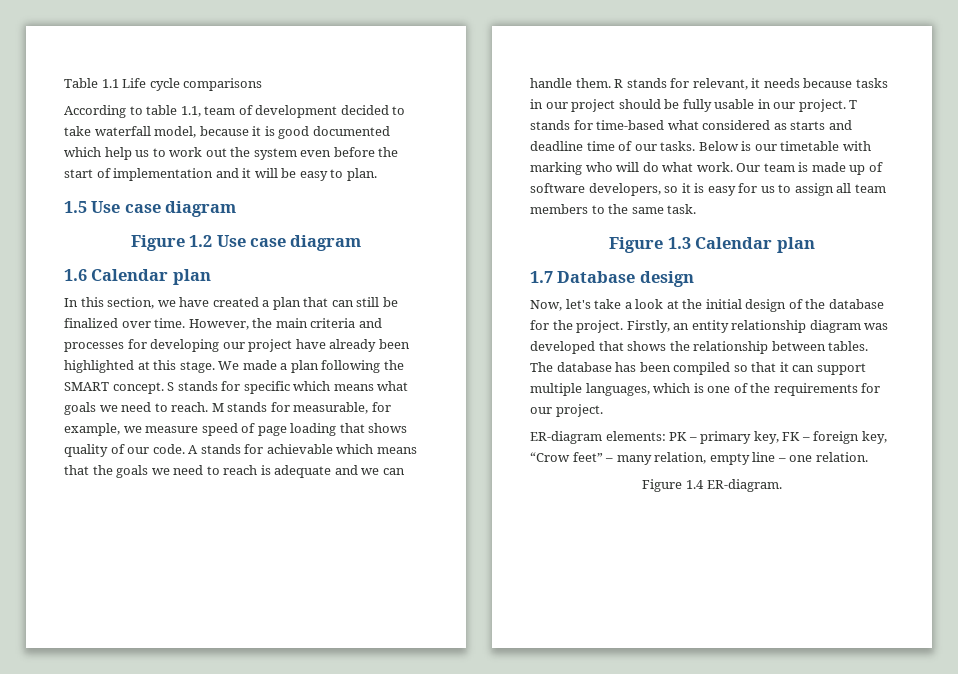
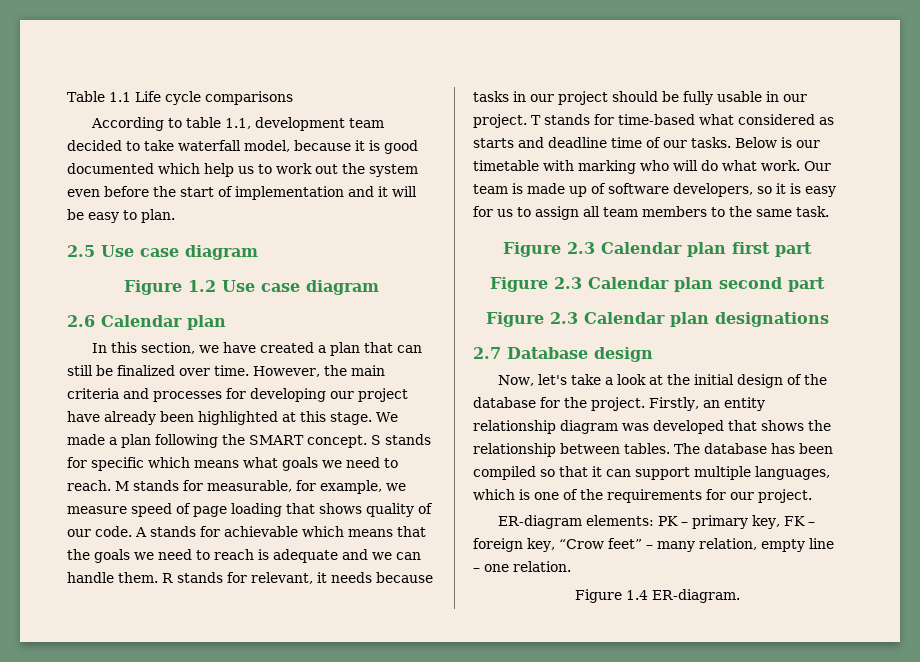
[204,105,338,118] team of development -> [254,117,384,131] development team
[64,201,87,213] 1.5 -> [67,245,95,257] 2.5
[64,269,87,281] 1.6 -> [67,315,95,327] 2.6
[667,237,815,253] [530,271,553,283] 1.3 Calendar plan // 1.7 -> [567,242,812,257] [490,277,825,292] [485,312,829,327] [473,347,501,359] 2.3 Calendar plan first part // Figure 2.3 Calendar plan second part // Figure 2.3 Calendar plan designations // 2.7

